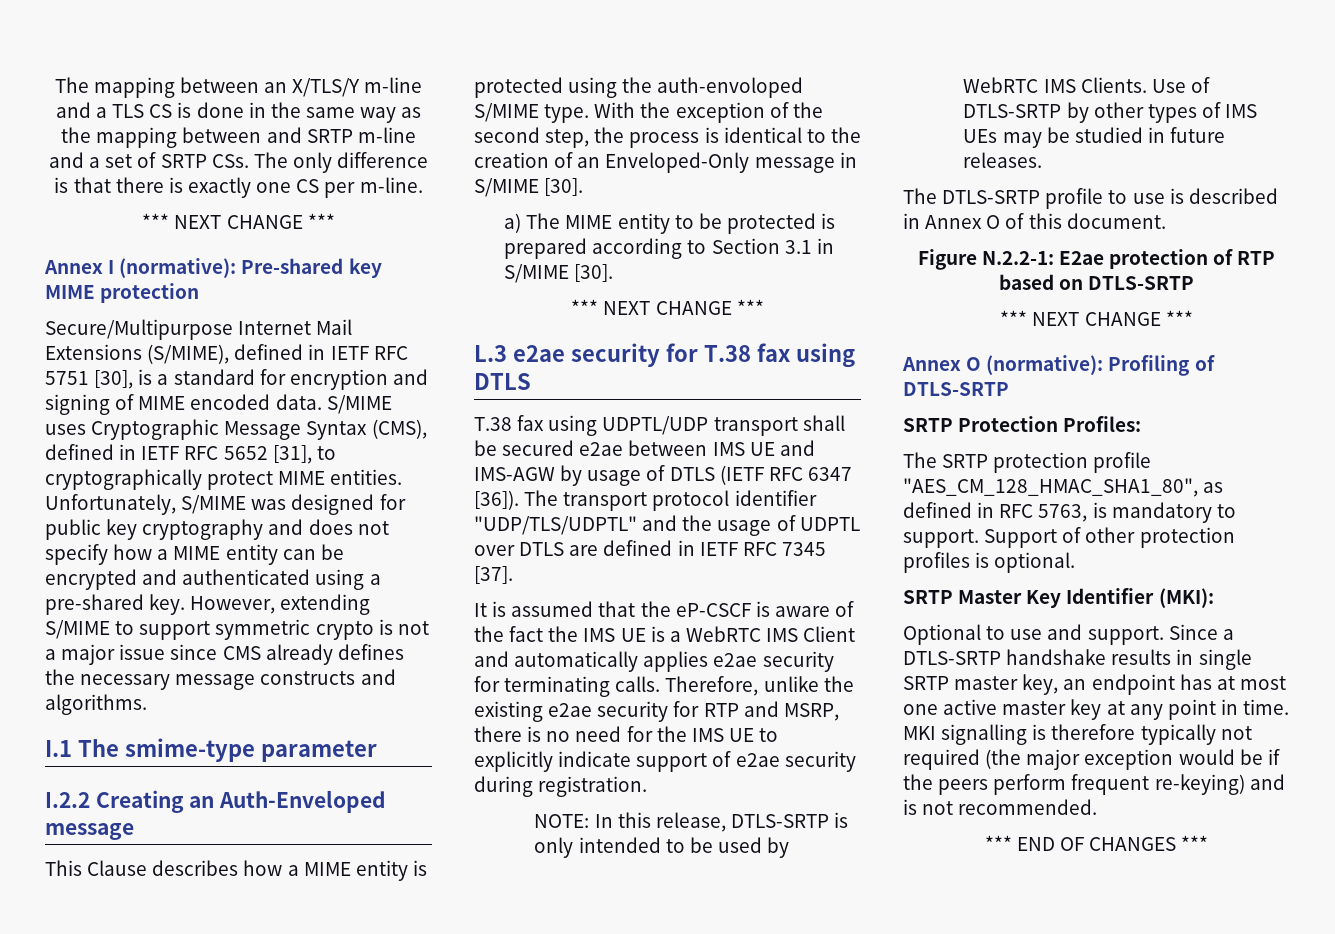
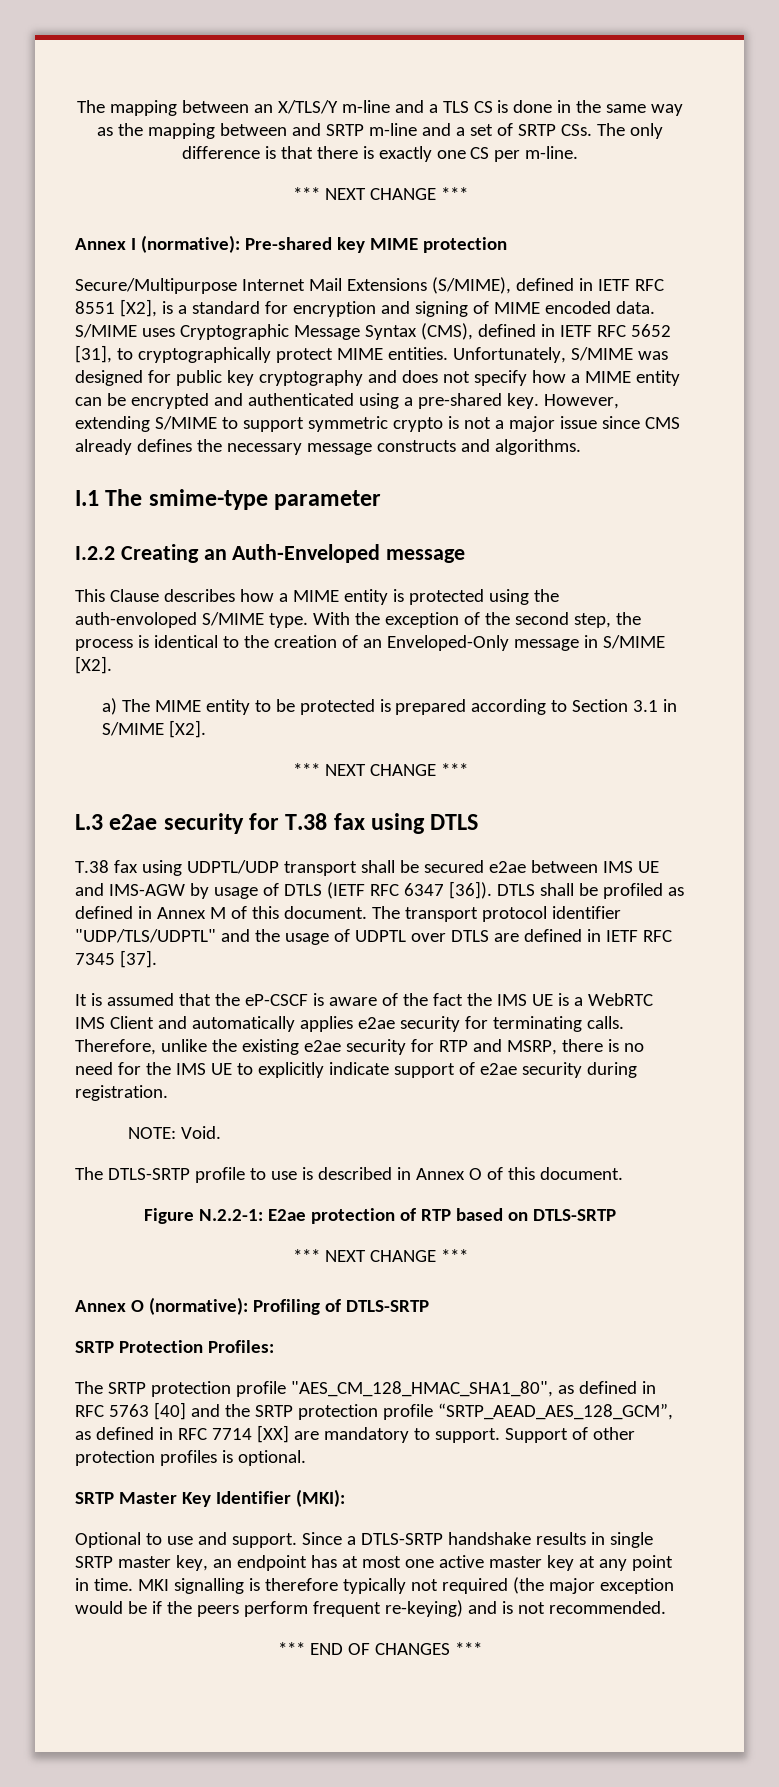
[45,370,134,389] 5751 [30], -> [75,299,157,317] 8551 [X2],
[544,178,584,196] [30]. -> [75,656,112,674] [X2].
[574,264,614,282] [30]. -> [168,720,206,738] [X2].
(519, 500) none -> [496,883,684,899] [75,906,367,919] DTLS shall be profiled as defined in Annex M of this document.
[594,812,849,832] [534,837,790,858] [963,77,1210,93] [963,102,1258,123] [963,127,1226,148] [963,152,1043,168] In this release, DTLS-SRTP is only intended to be used by WebRTC IMS Clients. Use of DTLS-SRTP by other types of IMS UEs may be studied in future releases. -> [181,1126,222,1139] Void.
[1038,502,1107,522] 5763, is -> [108,1402,673,1420] [75,1425,319,1443] 5763 [40] and the SRTP protection profile “SRTP_AEAD_AES_128_GCM”, as defined in RFC 7714 [XX] are

